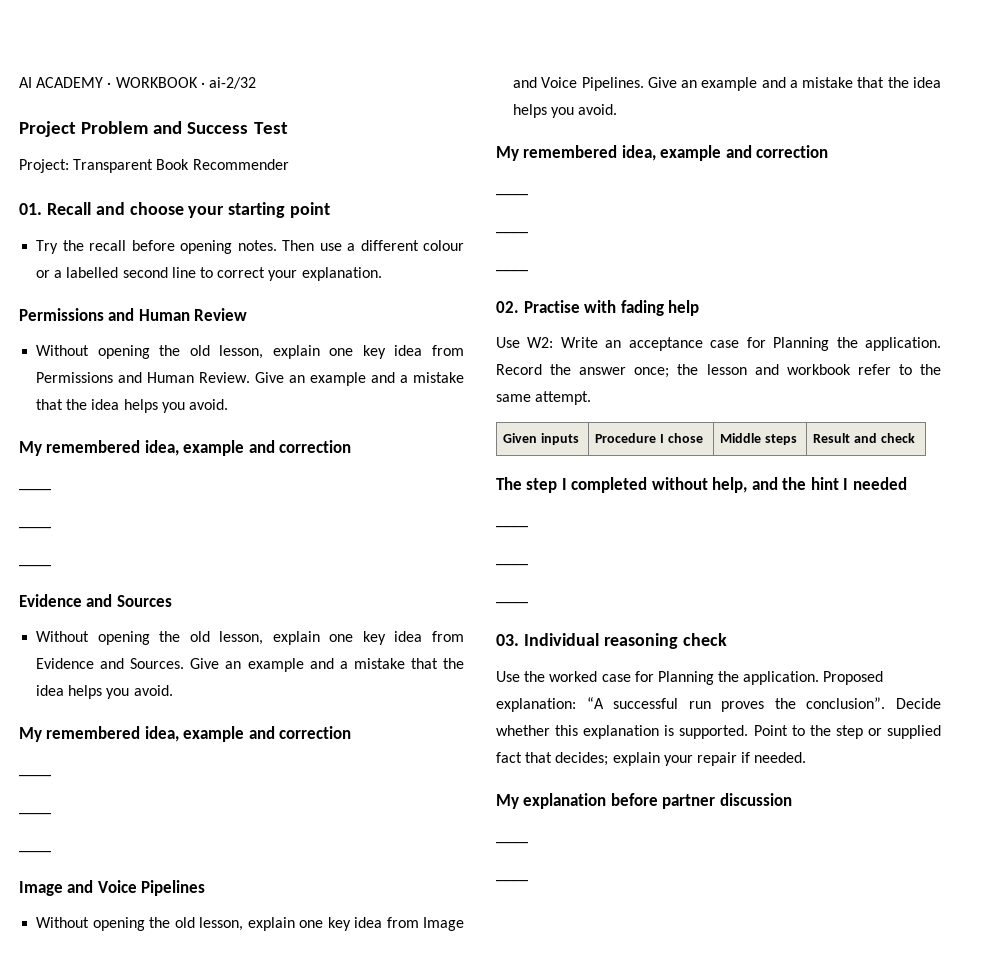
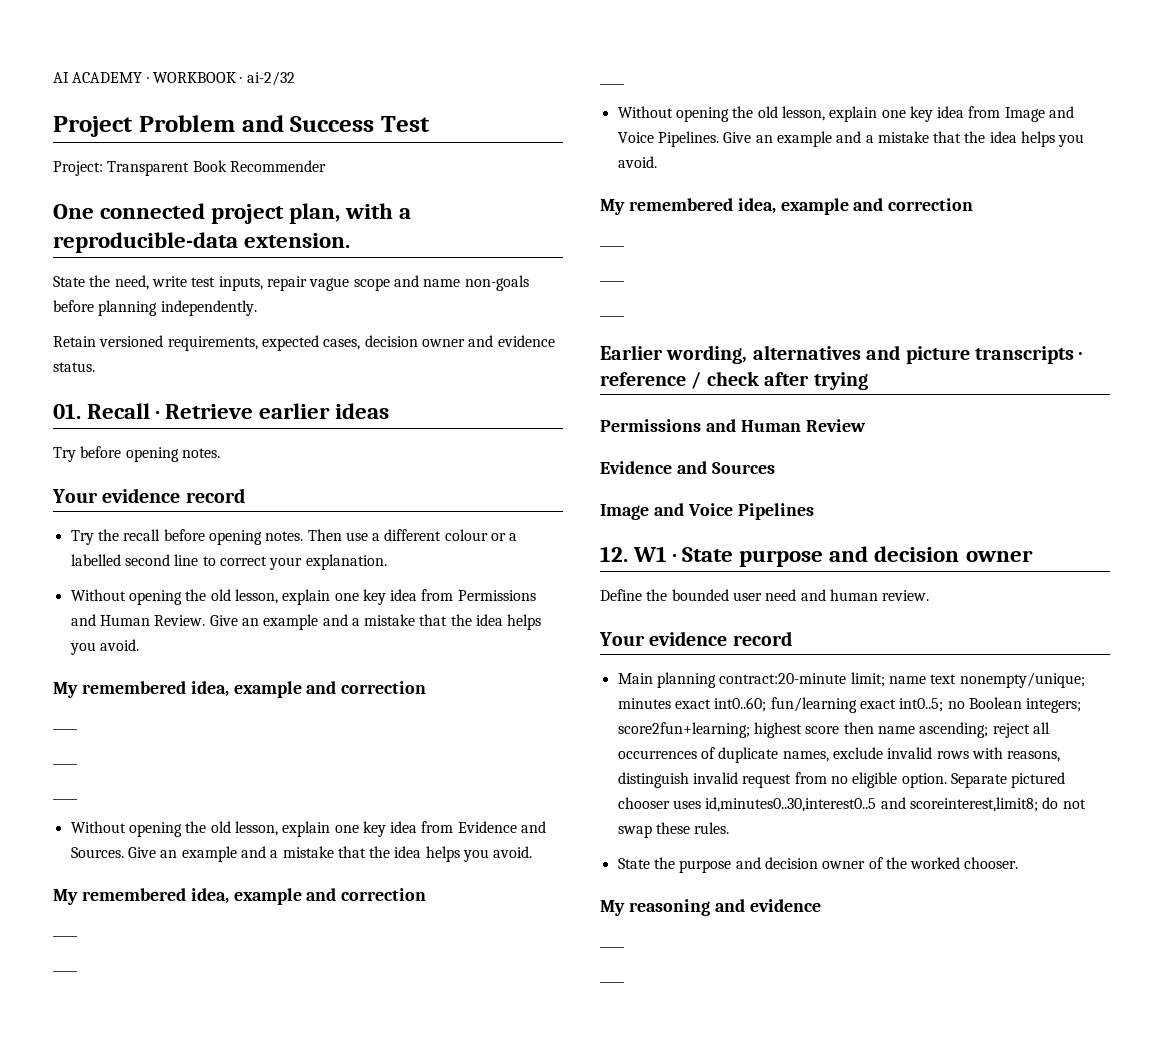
[19,202,331,218] 01. Recall and choose your starting point -> [53,203,412,224] [53,232,351,253] [53,275,529,291] [53,300,257,316] [53,335,555,351] [53,362,95,372] [53,403,390,419] [53,446,220,462] [52,488,245,503] One connected project plan, with a reproducible-data extension. // State the need, write test inputs, repair vague scope and name non-goals before planning independently. // Retain versioned requirements, expected cases, decision owner and evidence status. // 01. Recall · Retrieve earlier ideas // Try before opening notes. // Your evidence record
[19,308,248,321] // Permissions and Human Review -> (387, 562) none
[19,594,172,607] // Evidence and Sources -> (77, 799) none
[19,880,206,896] // Image and Voice Pipelines -> (624, 84) none
[496,300,700,316] [496,337,941,351] [496,364,941,378] [496,391,592,405] [503,433,579,445] [595,433,703,443] [720,433,797,445] [813,433,915,443] [496,477,907,493] [496,525,528,528] [496,563,528,566] [496,601,528,604] [496,633,727,649] [496,671,884,685] [496,697,941,712] [496,725,942,739] [496,752,807,766] [496,793,792,809] 02. Practise with fading help // Use W2: Write an acceptance case for Planning the application. Record the answer once; the lesson and workbook refer to the same attempt. // Given inputs | Procedure I chose | Middle steps | Result and check // The step I completed without help, and the hint I needed // ____ // ____ // ____ // 03. Individual reasoning check // Use the worked case for Planning the application. Proposed explanation: “A successful run proves the conclusion”. Decide whether this explanation is supported. Point to the step or supplied fact that decides; explain your repair if needed. // My explanation before partner discussion -> [600,345,1083,364] [600,371,868,390] [600,419,866,432] [600,461,775,474] [600,503,814,520] [600,546,1033,567] [600,589,930,601] [599,631,792,646] [617,672,1085,688] [617,697,1082,713] [617,722,1050,738] [617,747,1061,763] [617,772,1066,788] [617,797,1086,812] [617,822,730,838] [617,857,1019,873] [600,899,821,916] Earlier wording, alternatives and picture transcripts · reference / check after trying // Permissions and Human Review // Evidence and Sources // Image and Voice Pipelines // 12. W1 · State purpose and decision owner // Define the bounded user need and human review. // Your evidence record // Main planning contract:20-minute limit; name text nonempty/unique; minutes exact int0..60; fun/learning exact int0..5; no Boolean integers; score2fun+learning; highest score then name ascending; reject all occurrences of duplicate names, exclude invalid rows with reasons, distinguish invalid request from no eligible option. Separate pictured chooser uses id,minutes0..30,interest0..5 and scoreinterest,limit8; do not swap these rules. // State the purpose and decision owner of the worked chooser. // My reasoning and evidence

